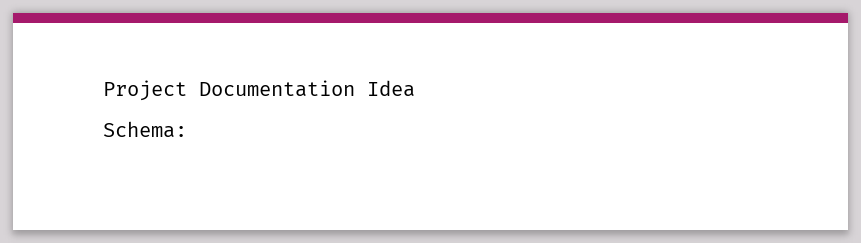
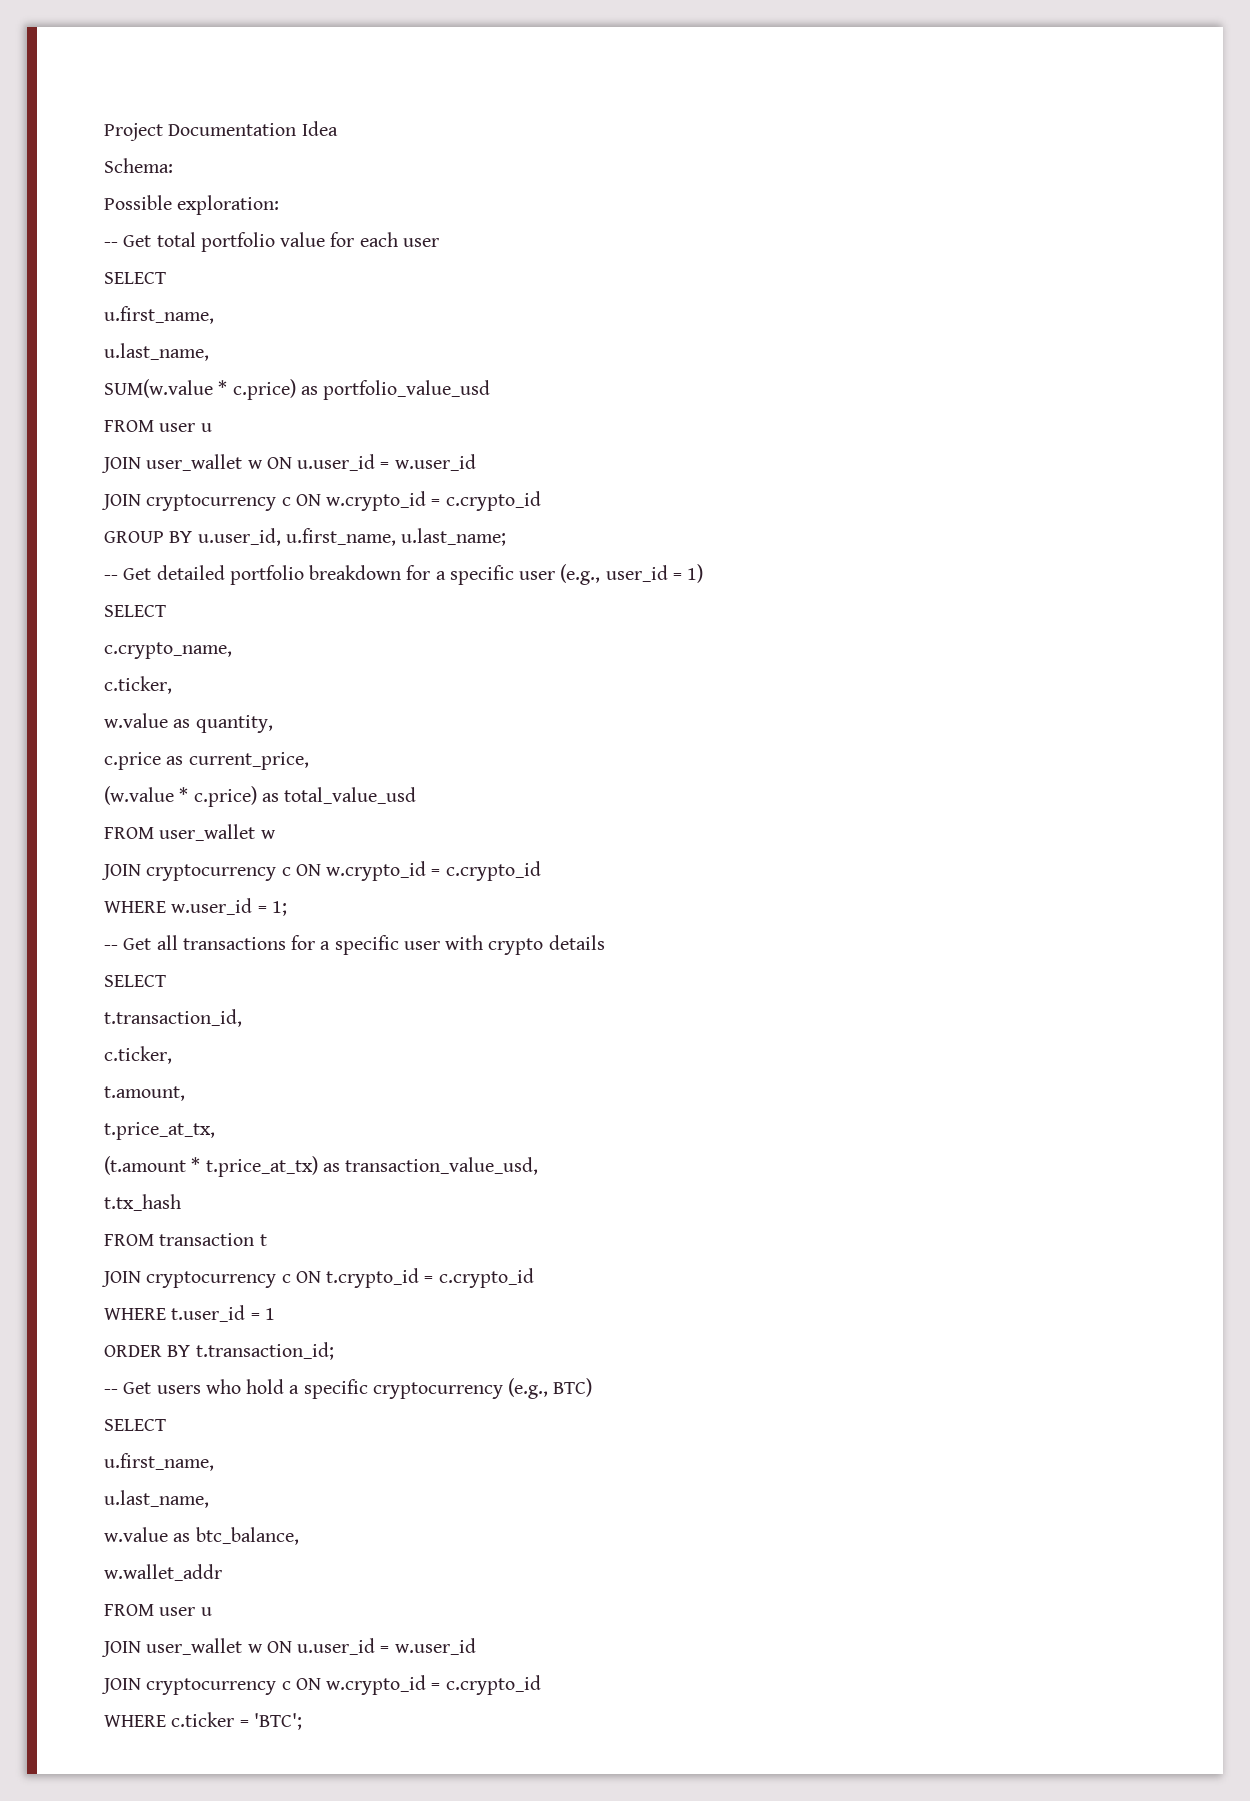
(187, 129) none -> [104,195,280,215] [104,232,439,252] [104,272,166,284] [104,306,214,324] [104,343,209,361] [104,379,491,400] [104,420,212,432] [101,454,476,473] [101,491,541,511] [104,528,507,546] [104,564,704,585] [104,605,166,617] [104,642,232,659] [104,676,172,694] [104,713,273,733] [104,752,309,770] [104,786,417,807] [104,824,276,841] [101,861,541,881] [104,898,287,916] [104,935,605,955] [104,975,166,987] [104,1009,242,1027] [104,1046,172,1064] [104,1086,185,1101] [104,1122,215,1140] [104,1156,539,1177] [104,1194,181,1211] [104,1233,267,1246] [101,1268,534,1288] [104,1305,275,1322] [104,1342,334,1360] [104,1378,593,1399] [104,1419,166,1431] [104,1453,214,1471] [104,1490,209,1508] [104,1527,299,1545] [104,1564,222,1581] [104,1604,212,1616] [101,1638,476,1657] [101,1675,541,1695] [104,1712,302,1730] // Possible exploration: // -- Get total portfolio value for each user // SELECT // u.first_name, // u.last_name, // SUM(w.value * c.price) as portfolio_value_usd // FROM user u // JOIN user_wallet w ON u.user_id = w.user_id // JOIN cryptocurrency c ON w.crypto_id = c.crypto_id // GROUP BY u.user_id, u.first_name, u.last_name; // -- Get detailed portfolio breakdown for a specific user (e.g., user_id = 1) // SELECT // c.crypto_name, // c.ticker, // w.value as quantity, // c.price as current_price, // (w.value * c.price) as total_value_usd // FROM user_wallet w // JOIN cryptocurrency c ON w.crypto_id = c.crypto_id // WHERE w.user_id = 1; // -- Get all transactions for a specific user with crypto details // SELECT // t.transaction_id, // c.ticker, // t.amount, // t.price_at_tx, // (t.amount * t.price_at_tx) as transaction_value_usd, // t.tx_hash // FROM transaction t // JOIN cryptocurrency c ON t.crypto_id = c.crypto_id // WHERE t.user_id = 1 // ORDER BY t.transaction_id; // -- Get users who hold a specific cryptocurrency (e.g., BTC) // SELECT // u.first_name, // u.last_name, // w.value as btc_balance, // w.wallet_addr // FROM user u // JOIN user_wallet w ON u.user_id = w.user_id // JOIN cryptocurrency c ON w.crypto_id = c.crypto_id // WHERE c.ticker = 'BTC';

